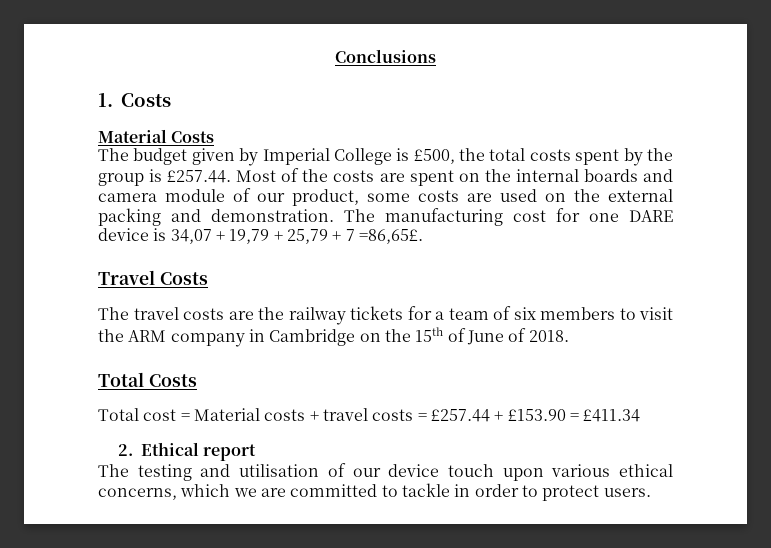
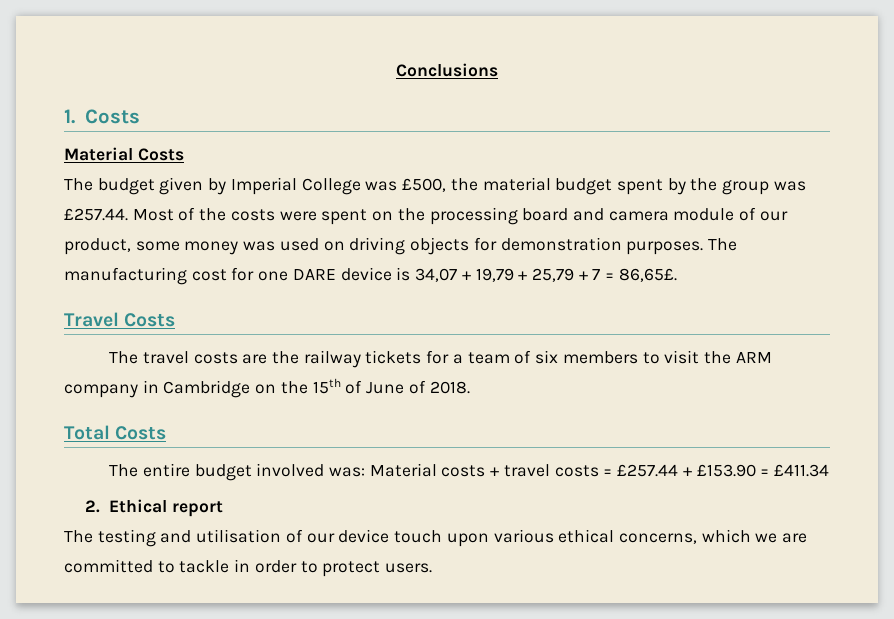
[396,148,410,161] is -> [365,181,398,191] was
[489,148,571,161] total costs -> [482,177,613,195] material budget
[149,169,163,182] is -> [773,181,806,191] was
[379,173,405,182] are -> [279,211,317,221] were
[515,169,638,182] internal boards -> [429,207,569,225] processing board
[418,189,673,202] [98,208,334,226] costs are used on the external packing and demonstration. -> [184,237,704,255] money was used on driving objects for demonstration purposes.
[358,229,423,244] =86,65£. -> [605,268,677,282] = 86,65£.
[98,408,190,421] Total cost = -> [109,463,365,481] The entire budget involved was:

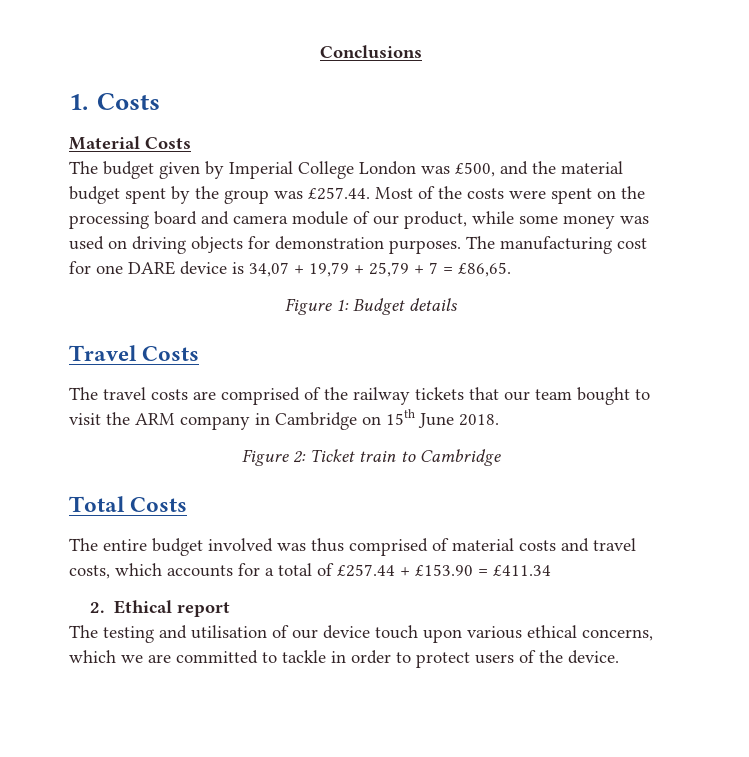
(361, 186) none -> [359,161,416,175] London
(447, 185) none -> [500,161,528,175] and
(131, 246) none -> [472,211,514,224] while
[618,268,677,282] 86,65£. -> [458,262,511,277] [285,298,457,315] £86,65. // Figure 1: Budget details
(268, 359) none -> [221,387,321,405] comprised of
[426,350,638,364] for a team of six members -> [469,387,630,405] that our team bought
[280,378,470,394] the 15th of June of 2018. -> [386,409,499,428] [242,449,501,466] 15th June 2018. // Figure 2: Ticket train to Cambridge
[328,463,613,477] was: Material costs + travel costs = -> [277,538,636,556] [69,563,334,579] was thus comprised of material costs and travel costs, which accounts for a total of
[385,563,433,573] users. -> [475,650,619,664] users of the device.

